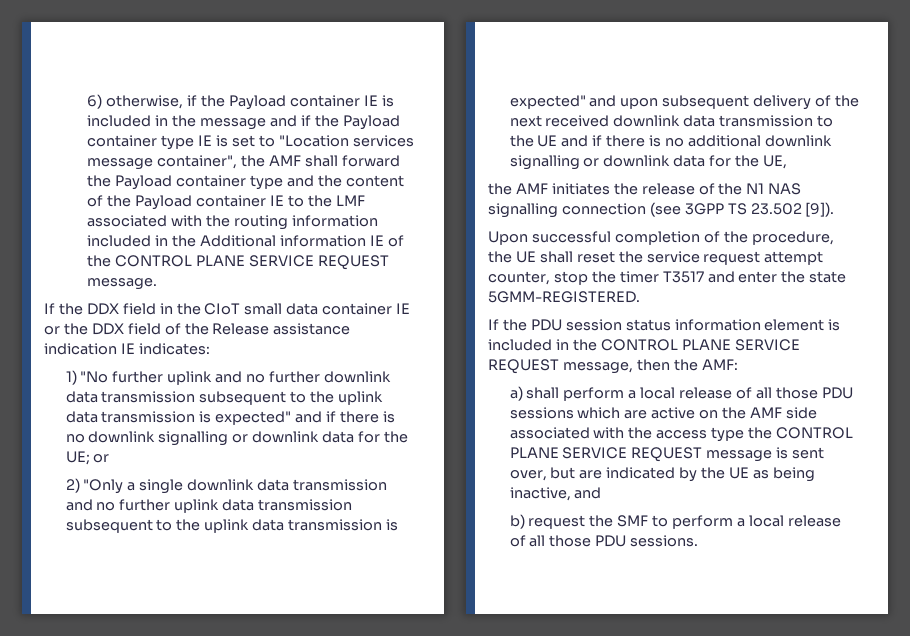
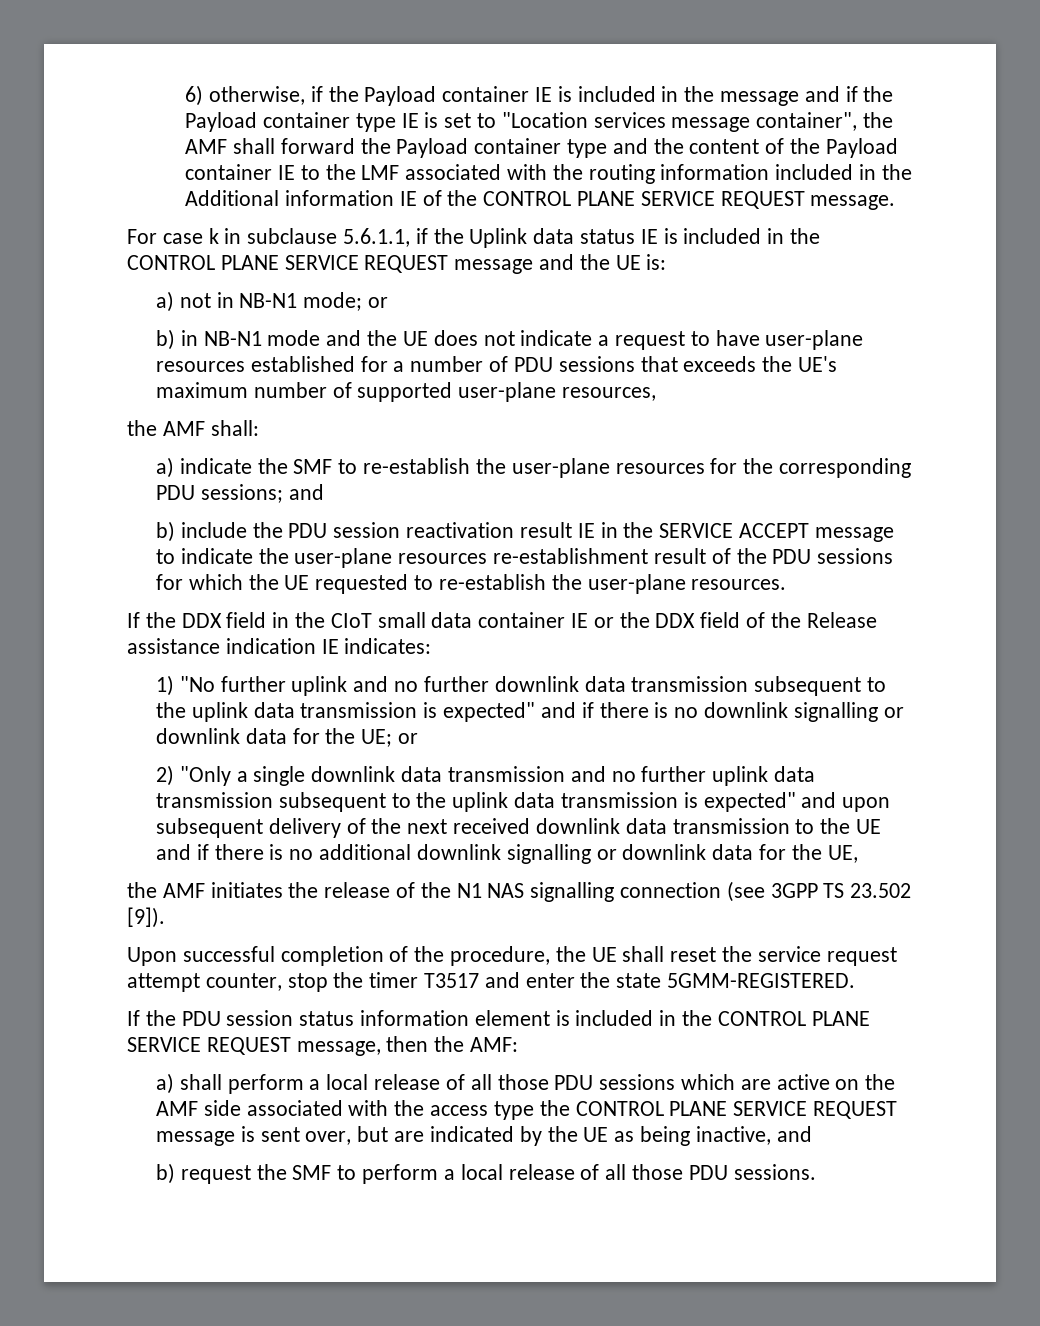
(158, 284) none -> [127,228,821,248] [127,254,667,274] [156,291,389,312] [156,329,864,350] [156,356,837,372] [156,382,657,402] [127,420,259,436] [156,457,911,478] [156,484,324,503] [156,521,894,542] [156,548,894,568] [156,574,787,594] // For case k in subclause 5.6.1.1, if the Uplink data status IE is included in the CONTROL PLANE SERVICE REQUEST message and the UE is: // a) not in NB-N1 mode; or // b) in NB-N1 mode and the UE does not indicate a request to have user-plane resources established for a number of PDU sessions that exceeds the UE's maximum number of supported user-plane resources, // the AMF shall: // a) indicate the SMF to re-establish the user-plane resources for the corresponding PDU sessions; and // b) include the PDU session reactivation result IE in the SERVICE ACCEPT message to indicate the user-plane resources re-establishment result of the PDU sessions for which the UE requested to re-establish the user-plane resources.

